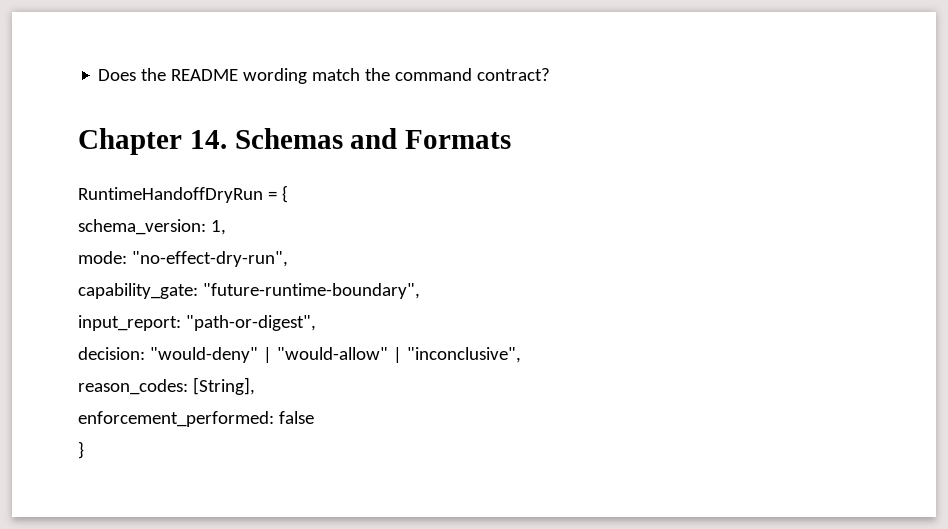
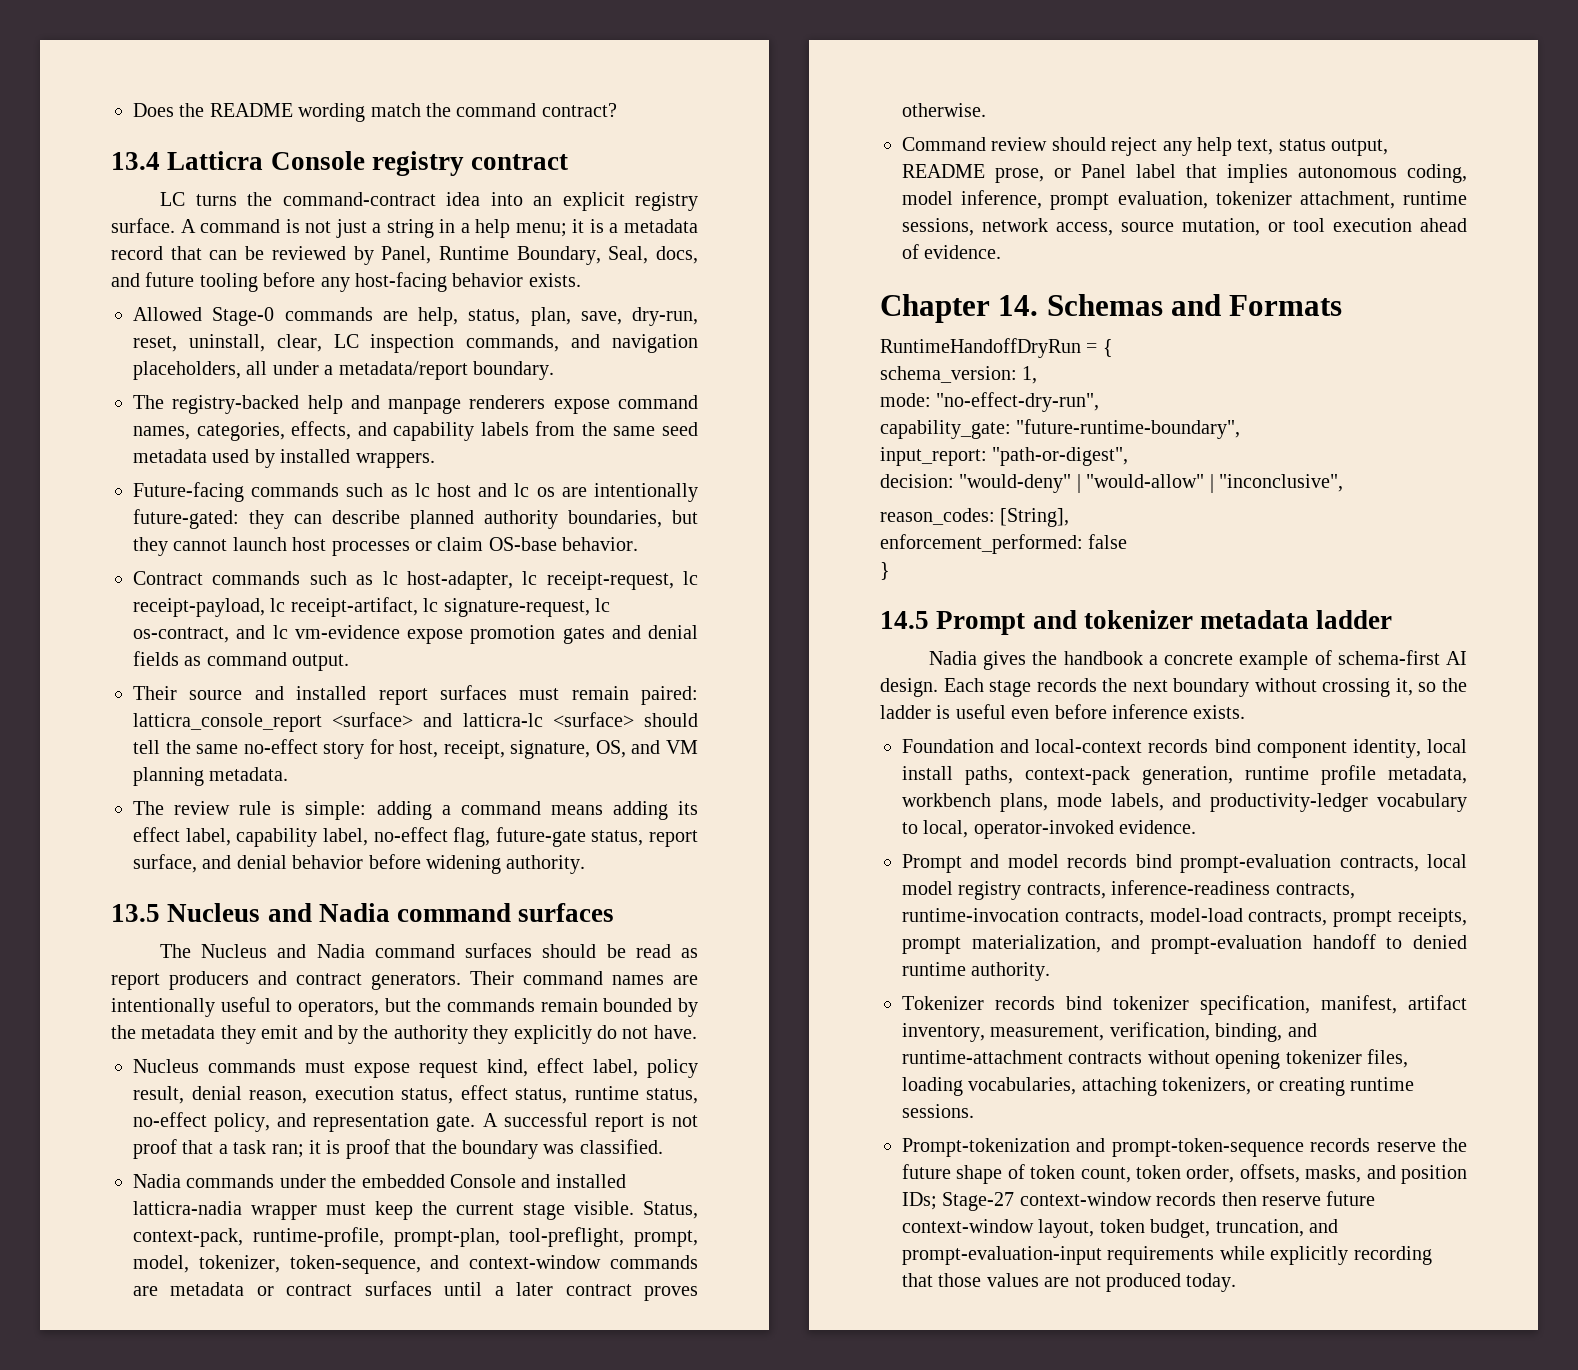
(551, 74) none -> [111,151,569,176] [160,192,698,211] [111,218,699,238] [111,246,698,265] [111,272,581,292] [133,307,698,326] [133,334,698,353] [133,361,554,380] [133,395,698,414] [133,421,698,441] [133,449,435,468] [133,482,698,502] [133,509,698,529] [133,537,639,556] [133,571,698,590] [133,597,610,617] [133,625,698,644] [133,651,350,671] [133,685,698,705] [133,712,698,732] [133,739,698,759] [133,767,289,786] [133,801,699,820] [133,827,698,847] [133,854,586,874] [111,903,615,922] [160,943,699,958] [111,971,698,990] [111,997,699,1017] [111,1025,697,1044] [133,1058,698,1078] [133,1085,698,1104] [133,1112,698,1132] [133,1139,663,1159] [133,1174,626,1188] [133,1201,698,1220] [133,1227,698,1247] [133,1255,698,1274] [133,1281,699,1301] [902,103,986,117] [902,137,1389,156] [902,164,1467,183] [902,190,1467,210] [902,218,1467,236] [902,244,1002,259] // 13.4 Latticra Console registry contract // LC turns the command-contract idea into an explicit registry surface. A command is not just a string in a help menu; it is a metadata record that can be reviewed by Panel, Runtime Boundary, Seal, docs, and future tooling before any host-facing behavior exists. // Allowed Stage-0 commands are help, status, plan, save, dry-run, reset, uninstall, clear, LC inspection commands, and navigation placeholders, all under a metadata/report boundary. // The registry-backed help and manpage renderers expose command names, categories, effects, and capability labels from the same seed metadata used by installed wrappers. // Future-facing commands such as lc host and lc os are intentionally future-gated: they can describe planned authority boundaries, but they cannot launch host processes or claim OS-base behavior. // Contract commands such as lc host-adapter, lc receipt-request, lc receipt-payload, lc receipt-artifact, lc signature-request, lc os-contract, and lc vm-evidence expose promotion gates and denial fields as command output. // Their source and installed report surfaces must remain paired: latticra_console_report <surface> and latticra-lc <surface> should tell the same no-effect story for host, receipt, signature, OS, and VM planning metadata. // The review rule is simple: adding a command means adding its effect label, capability label, no-effect flag, future-gate status, report surface, and denial behavior before widening authority. // 13.5 Nucleus and Nadia command surfaces // The Nucleus and Nadia command surfaces should be read as report producers and contract generators. Their command names are intentionally useful to operators, but the commands remain bounded by the metadata they emit and by the authority they explicitly do not have. // Nucleus commands must expose request kind, effect label, policy result, denial reason, execution status, effect status, runtime status, no-effect policy, and representation gate. A successful report is not proof that a task ran; it is proof that the boundary was classified. // Nadia commands under the embedded Console and installed latticra-nadia wrapper must keep the current stage visible. Status, context-pack, runtime-profile, prompt-plan, tool-preflight, prompt, model, tokenizer, token-sequence, and context-window commands are metadata or contract surfaces until a later contract proves otherwise. // Command review should reject any help text, status output, README prose, or Panel label that implies autonomous coding, model inference, prompt evaluation, tokenizer attachment, runtime sessions, network access, source mutation, or tool execution ahead of evidence.
(84, 450) none -> [880,610,1393,635] [929,650,1468,670] [880,678,1467,697] [880,704,1246,719] [902,739,1467,758] [902,765,1467,785] [902,793,1467,812] [902,820,1197,839] [902,854,1467,873] [902,880,1355,900] [902,908,1467,927] [902,934,1467,954] [902,962,1051,981] [902,995,1467,1015] [902,1022,1317,1042] [902,1049,1408,1069] [902,1077,1415,1096] [902,1104,974,1118] [902,1138,1467,1157] [902,1164,1467,1184] [902,1191,1376,1211] [902,1219,1338,1238] [902,1246,1432,1265] [902,1273,1237,1292] // 14.5 Prompt and tokenizer metadata ladder // Nadia gives the handbook a concrete example of schema-first AI design. Each stage records the next boundary without crossing it, so the ladder is useful even before inference exists. // Foundation and local-context records bind component identity, local install paths, context-pack generation, runtime profile metadata, workbench plans, mode labels, and productivity-ledger vocabulary to local, operator-invoked evidence. // Prompt and model records bind prompt-evaluation contracts, local model registry contracts, inference-readiness contracts, runtime-invocation contracts, model-load contracts, prompt receipts, prompt materialization, and prompt-evaluation handoff to denied runtime authority. // Tokenizer records bind tokenizer specification, manifest, artifact inventory, measurement, verification, binding, and runtime-attachment contracts without opening tokenizer files, loading vocabularies, attaching tokenizers, or creating runtime sessions. // Prompt-tokenization and prompt-token-sequence records reserve the future shape of token count, token order, offsets, masks, and position IDs; Stage-27 context-window records then reserve future context-window layout, token budget, truncation, and prompt-evaluation-input requirements while explicitly recording that those values are not produced today.

